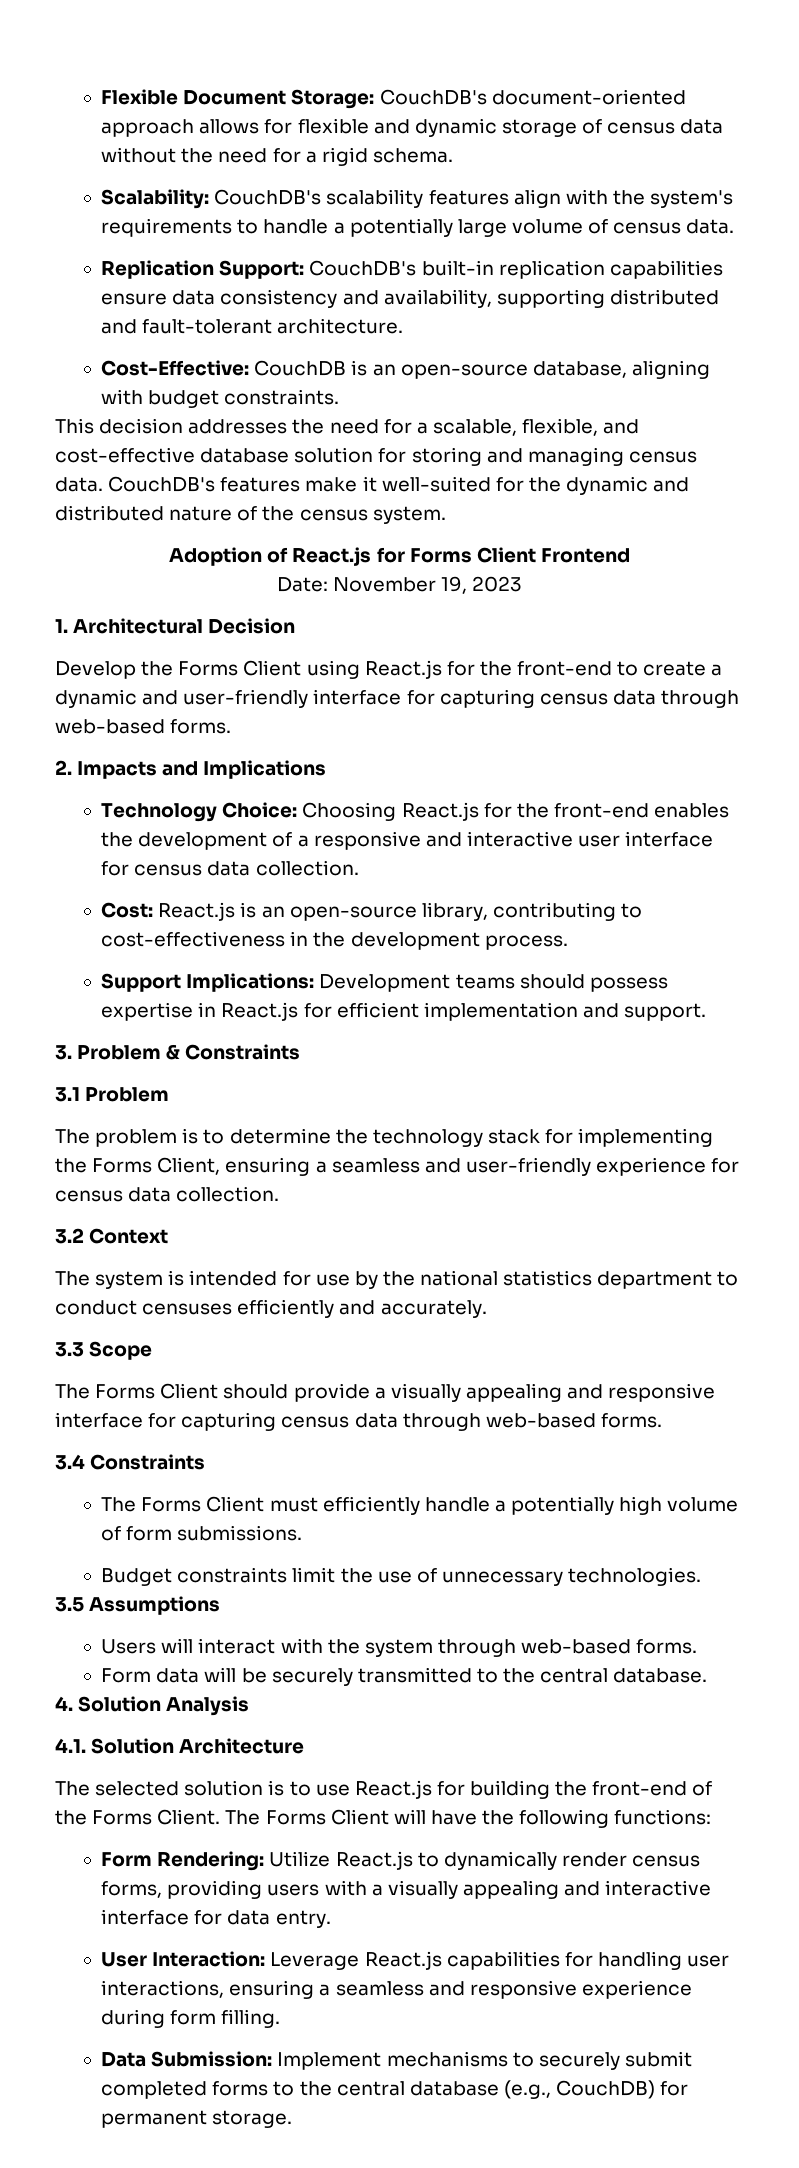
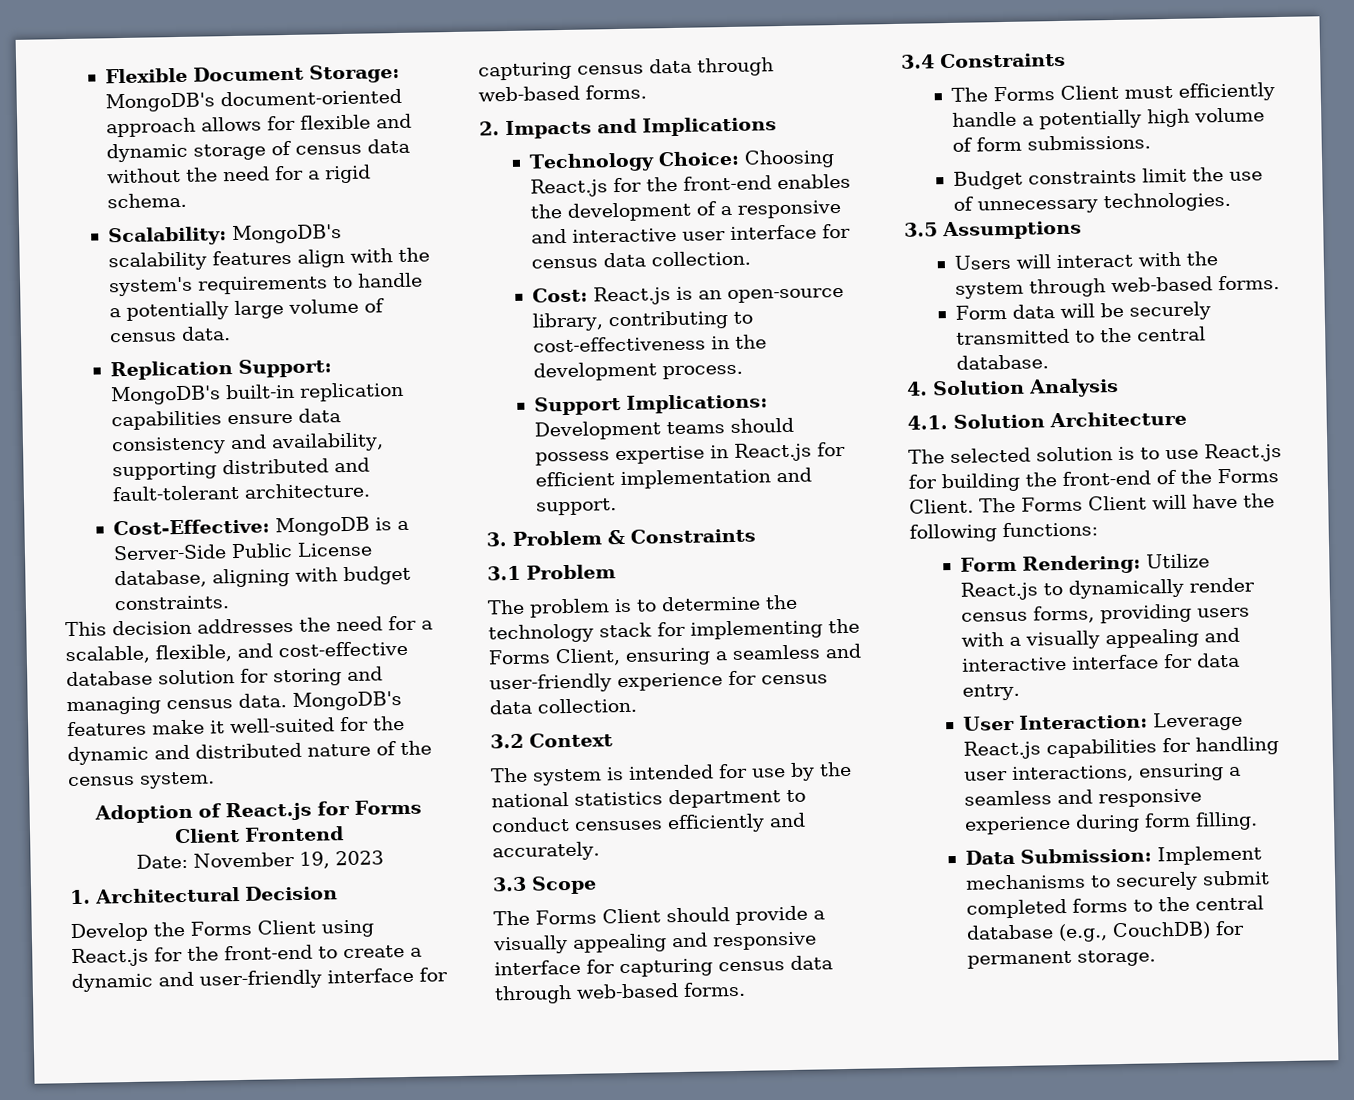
[379,89,487,105] CouchDB's -> [105,92,216,113] MongoDB's
[214,189,322,205] CouchDB's -> [232,224,343,245] MongoDB's
[309,260,417,276] CouchDB's -> [110,385,222,406] MongoDB's
[254,360,528,379] CouchDB is an open-source -> [275,516,410,537] [113,541,374,561] MongoDB is a Server-Side Public License
[108,476,216,492] CouchDB's -> [292,691,402,711] MongoDB's

